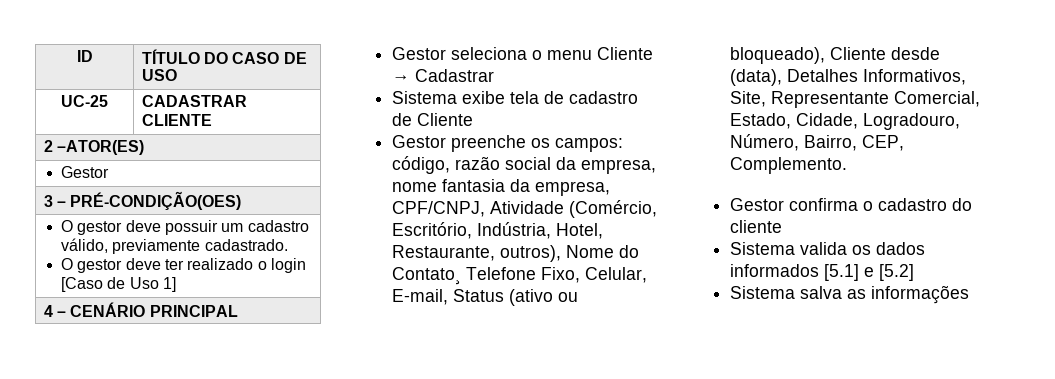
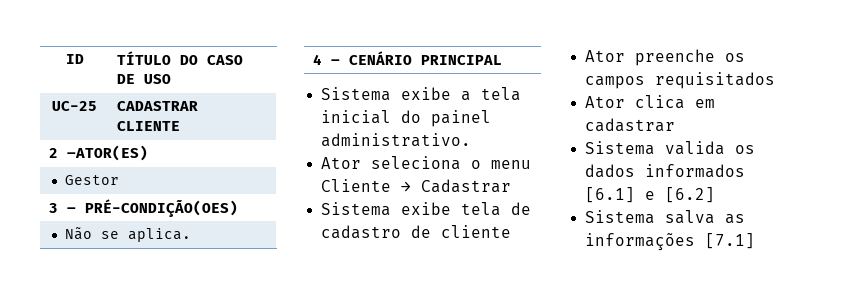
[61,220,309,235] [61,238,288,254] [61,258,307,273] [61,277,177,292] [43,302,238,317] [392,47,447,60] O gestor deve possuir um cadastro válido, previamente cadastrado. // O gestor deve ter realizado o login [Caso de Uso 1] // 4 – CENÁRIO PRINCIPAL // Gestor -> [64,227,191,242] [313,51,503,65] [321,87,522,101] [321,110,492,127] [321,133,472,147] [321,157,362,169] Não se aplica. // 4 – CENÁRIO PRINCIPAL // Sistema exibe a tela inicial do painel administrativo. // Ator
[417,113,474,126] [392,135,624,152] [392,156,657,174] [392,179,611,196] [392,200,658,218] [392,222,604,239] [392,245,640,262] [392,267,648,285] [392,289,579,306] [730,47,941,64] [730,69,967,86] [730,91,981,108] [730,113,961,130] [730,134,905,151] [730,157,848,174] [730,198,973,211] [730,220,783,233] Cliente // Gestor preenche os campos: código, razão social da empresa, nome fantasia da empresa, CPF/CNPJ, Atividade (Comércio, Escritório, Indústria, Hotel, Restaurante, outros), Nome do Contato¸ Telefone Fixo, Celular, E-mail, Status (ativo ou bloqueado), Cliente desde (data), Detalhes Informativos, Site, Representante Comercial, Estado, Cidade, Logradouro, Número, Bairro, CEP, Complemento. // Gestor confirma o cadastro do cliente -> [441,225,512,238] [585,49,746,66] [585,72,776,89] [585,95,716,109] [585,118,676,132] cliente // Ator preenche os campos requisitados // Ator clica em cadastrar
[824,264,915,281] [5.1] e [5.2] -> [585,187,716,203] [6.1] e [6.2]
(970, 294) none -> [705,233,756,249] [7.1]

